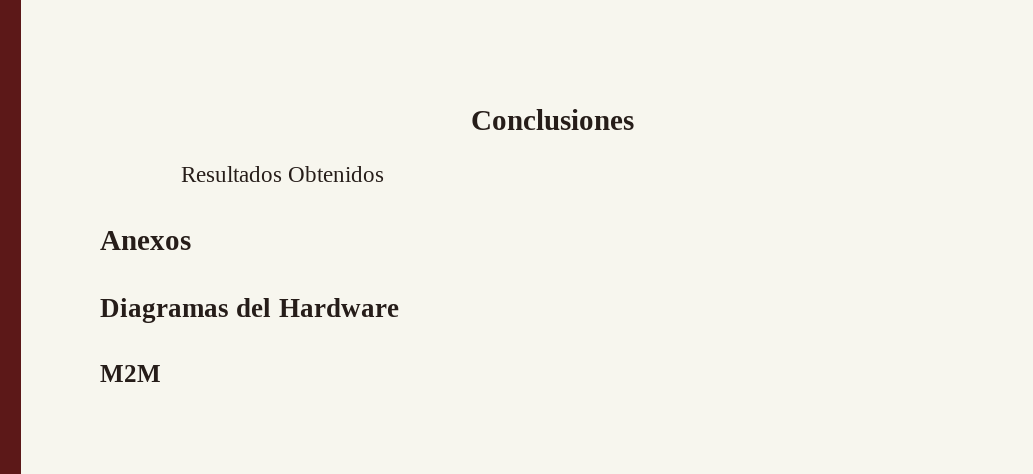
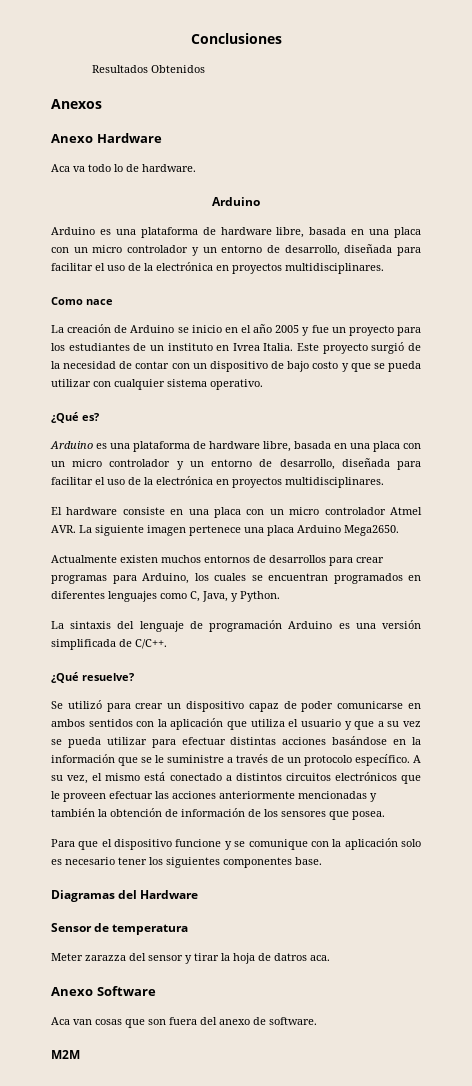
[100,298,399,323] Diagramas del Hardware -> [51,133,162,143] [51,164,196,172] [212,197,260,206] [51,227,421,238] [51,244,421,256] [51,262,384,274] [51,297,113,305] [51,324,422,336] [51,342,421,354] [51,361,421,372] [51,379,263,390] [51,412,99,423] [50,441,421,452] [51,458,422,470] [51,476,384,488] [51,507,422,518] [51,525,399,536] [51,555,384,566] [51,573,421,584] [51,591,280,602] [51,620,422,632] [51,639,167,650] [51,672,134,683] [51,700,422,712] [51,718,422,730] [51,736,422,748] [51,754,421,766] [51,772,421,784] [51,791,377,802] [51,808,385,820] [51,838,422,850] [51,857,322,868] [51,890,199,902] [51,923,189,935] [51,953,330,964] [51,986,156,996] [51,1017,317,1028] Anexo Hardware // Aca va todo lo de hardware. // Arduino // Arduino es una plataforma de hardware libre, basada en una placa con un micro controlador y un entorno de desarrollo, diseñada para facilitar el uso de la electrónica en proyectos multidisciplinares. // Como nace // La creación de Arduino se inicio en el año 2005 y fue un proyecto para los estudiantes de un instituto en Ivrea Italia. Este proyecto surgió de la necesidad de contar con un dispositivo de bajo costo y que se pueda utilizar con cualquier sistema operativo. // ¿Qué es? // Arduino es una plataforma de hardware libre, basada en una placa con un micro controlador y un entorno de desarrollo, diseñada para facilitar el uso de la electrónica en proyectos multidisciplinares. // El hardware consiste en una placa con un micro controlador Atmel AVR. La siguiente imagen pertenece una placa Arduino Mega2650. // Actualmente existen muchos entornos de desarrollos para crear programas para Arduino, los cuales se encuentran programados en diferentes lenguajes como C, Java, y Python. // La sintaxis del lenguaje de programación Arduino es una versión simplificada de C/C++. // ¿Qué resuelve? // Se utilizó para crear un dispositivo capaz de poder comunicarse en ambos sentidos con la aplicación que utiliza el usuario y que a su vez se pueda utilizar para efectuar distintas acciones basándose en la información que se le suministre a través de un protocolo específico. A su vez, el mismo está conectado a distintos circuitos electrónicos que le proveen efectuar las acciones anteriormente mencionadas y también la obtención de información de los sensores que posea. // Para que el dispositivo funcione y se comunique con la aplicación solo es necesario tener los siguientes componentes base. // Diagramas del Hardware // Sensor de temperatura // Meter zarazza del sensor y tirar la hoja de datros aca. // Anexo Software // Aca van cosas que son fuera del anexo de software.

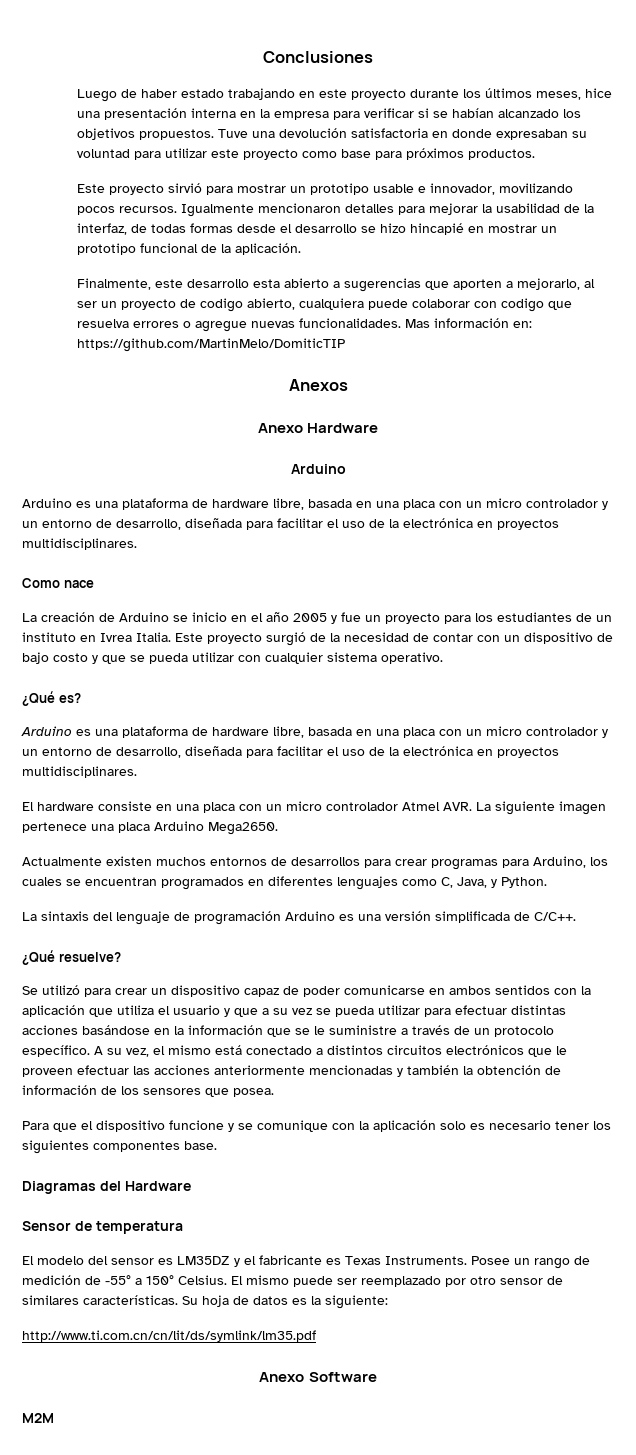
[91,65,205,73] [51,99,102,109] [51,133,162,143] [51,164,196,172] Resultados Obtenidos // Anexos // Anexo Hardware // Aca va todo lo de hardware. -> [77,88,613,102] [77,108,582,120] [77,128,588,140] [77,148,536,160] [77,183,574,195] [77,203,595,217] [77,223,558,235] [77,243,302,255] [77,278,596,292] [77,298,573,312] [77,318,533,332] [77,338,346,352] [288,379,348,391] [257,423,379,433] Luego de haber estado trabajando en este proyecto durante los últimos meses, hice una presentación interna en la empresa para verificar si se habían alcanzado los objetivos propuestos. Tuve una devolución satisfactoria en donde expresaban su voluntad para utilizar este proyecto como base para próximos productos. // Este proyecto sirvió para mostrar un prototipo usable e innovador, movilizando pocos recursos. Igualmente mencionaron detalles para mejorar la usabilidad de la interfaz, de todas formas desde el desarrollo se hizo hincapié en mostrar un prototipo funcional de la aplicación. // Finalmente, este desarrollo esta abierto a sugerencias que aporten a mejorarlo, al ser un proyecto de codigo abierto, cualquiera puede colaborar con codigo que resuelva errores o agregue nuevas funcionalidades. Mas información en: https://github.com/MartinMelo/DomiticTIP // Anexos // Anexo Hardware
[51,953,330,964] [51,986,156,996] [51,1017,317,1028] Meter zarazza del sensor y tirar la hoja de datros aca. // Anexo Software // Aca van cosas que son fuera del anexo de software. -> [22,1255,590,1269] [22,1275,563,1287] [22,1295,388,1309] [22,1330,316,1342] [259,1372,377,1382] El modelo del sensor es LM35DZ y el fabricante es Texas Instruments. Posee un rango de medición de -55° a 150° Celsius. El mismo puede ser reemplazado por otro sensor de similares características. Su hoja de datos es la siguiente: // http://www.ti.com.cn/cn/lit/ds/symlink/lm35.pdf // Anexo Software

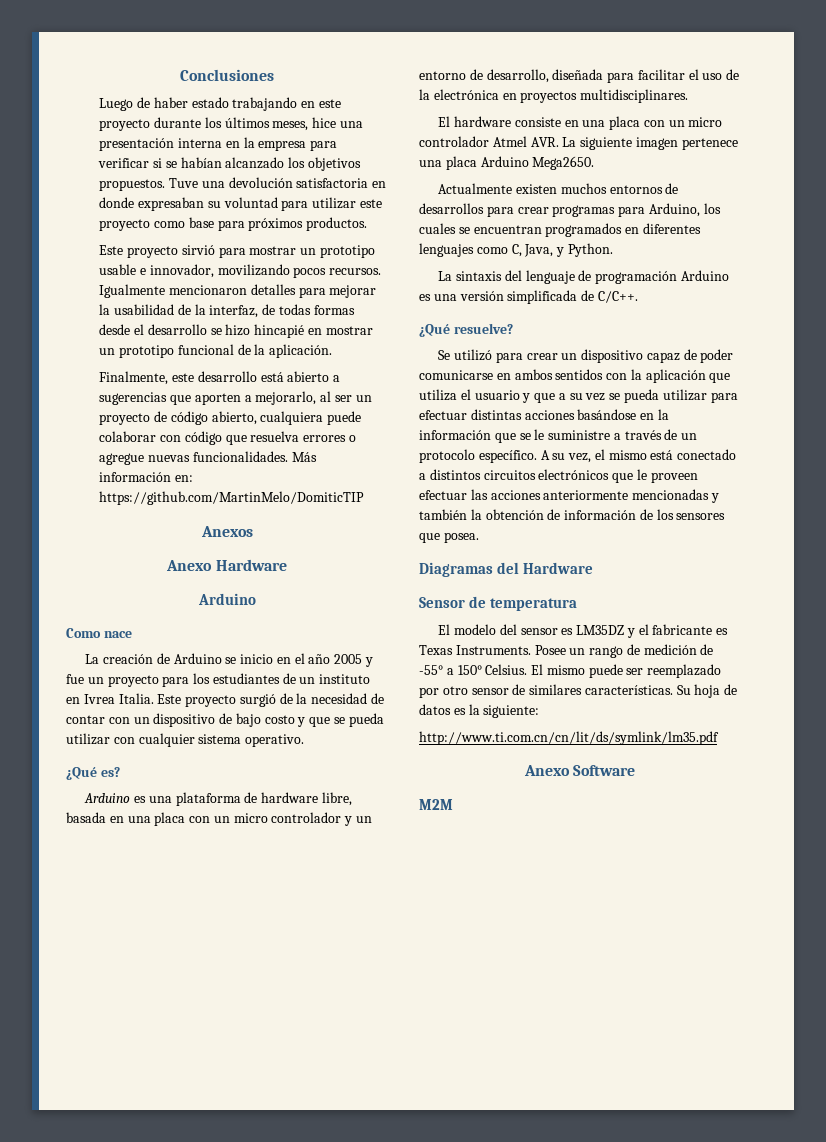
[253,279,281,288] esta -> [260,372,284,382] está
[200,298,244,312] codigo -> [170,411,208,425] código
[501,298,545,312] codigo -> [184,431,222,445] código
[405,319,431,328] Mas -> [291,452,317,462] Más
[22,498,608,510] [22,518,559,530] [22,538,137,550] // Arduino es una plataforma de hardware libre, basada en una placa con un micro controlador y un entorno de desarrollo, diseñada para facilitar el uso de la electrónica en proyectos multidisciplinares. -> (256, 599) none
[22,1120,611,1132] [22,1140,217,1154] // Para que el dispositivo funcione y se comunique con la aplicación solo es necesario tener los siguientes componentes base. -> (479, 537) none

